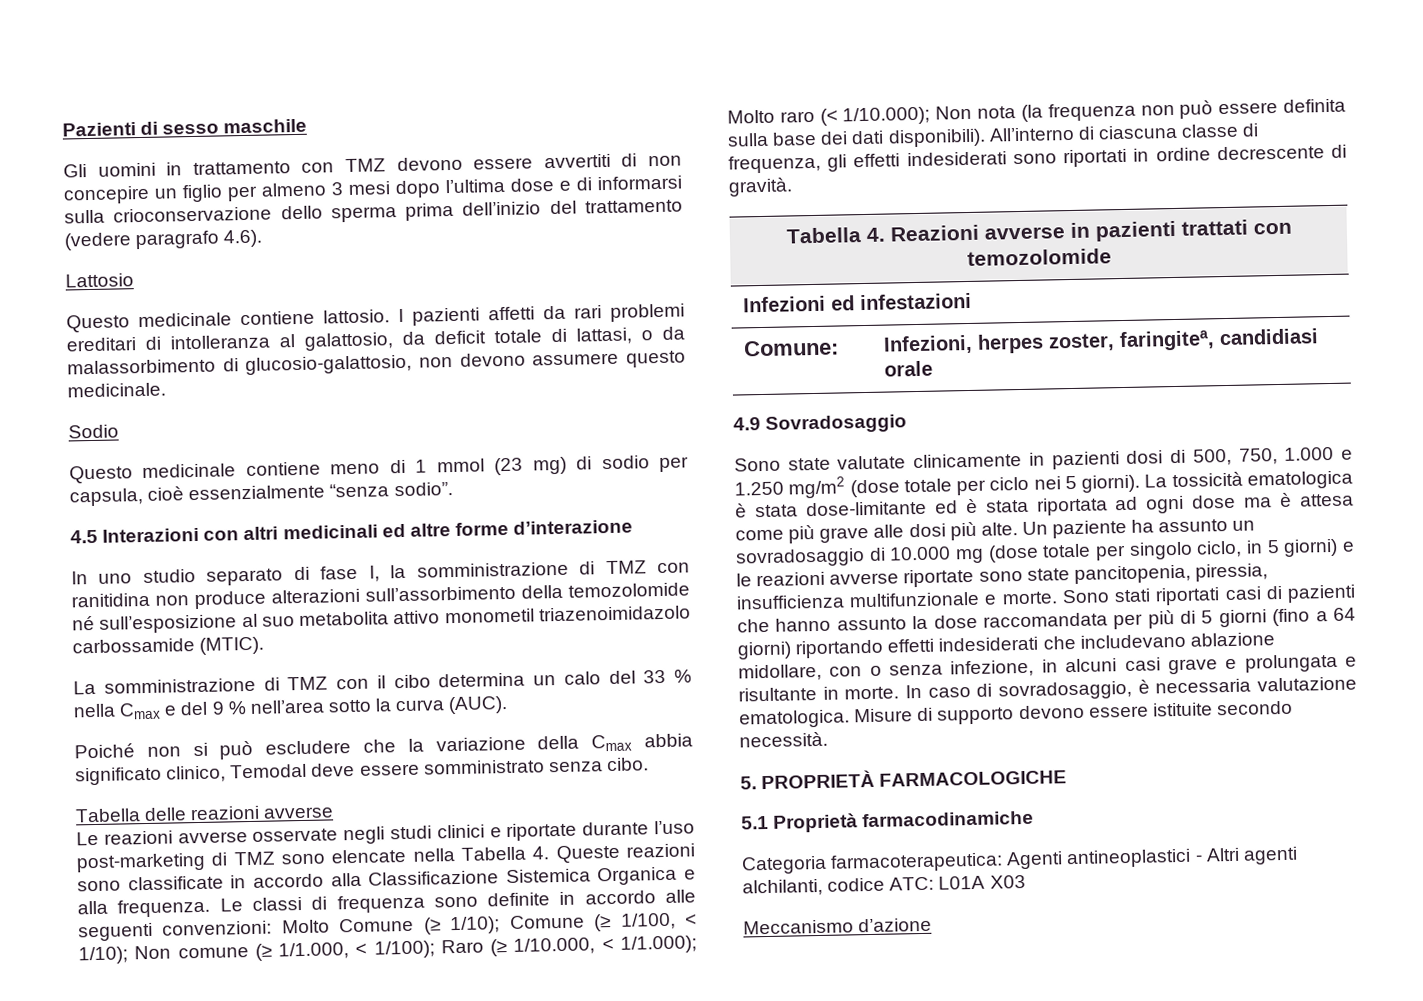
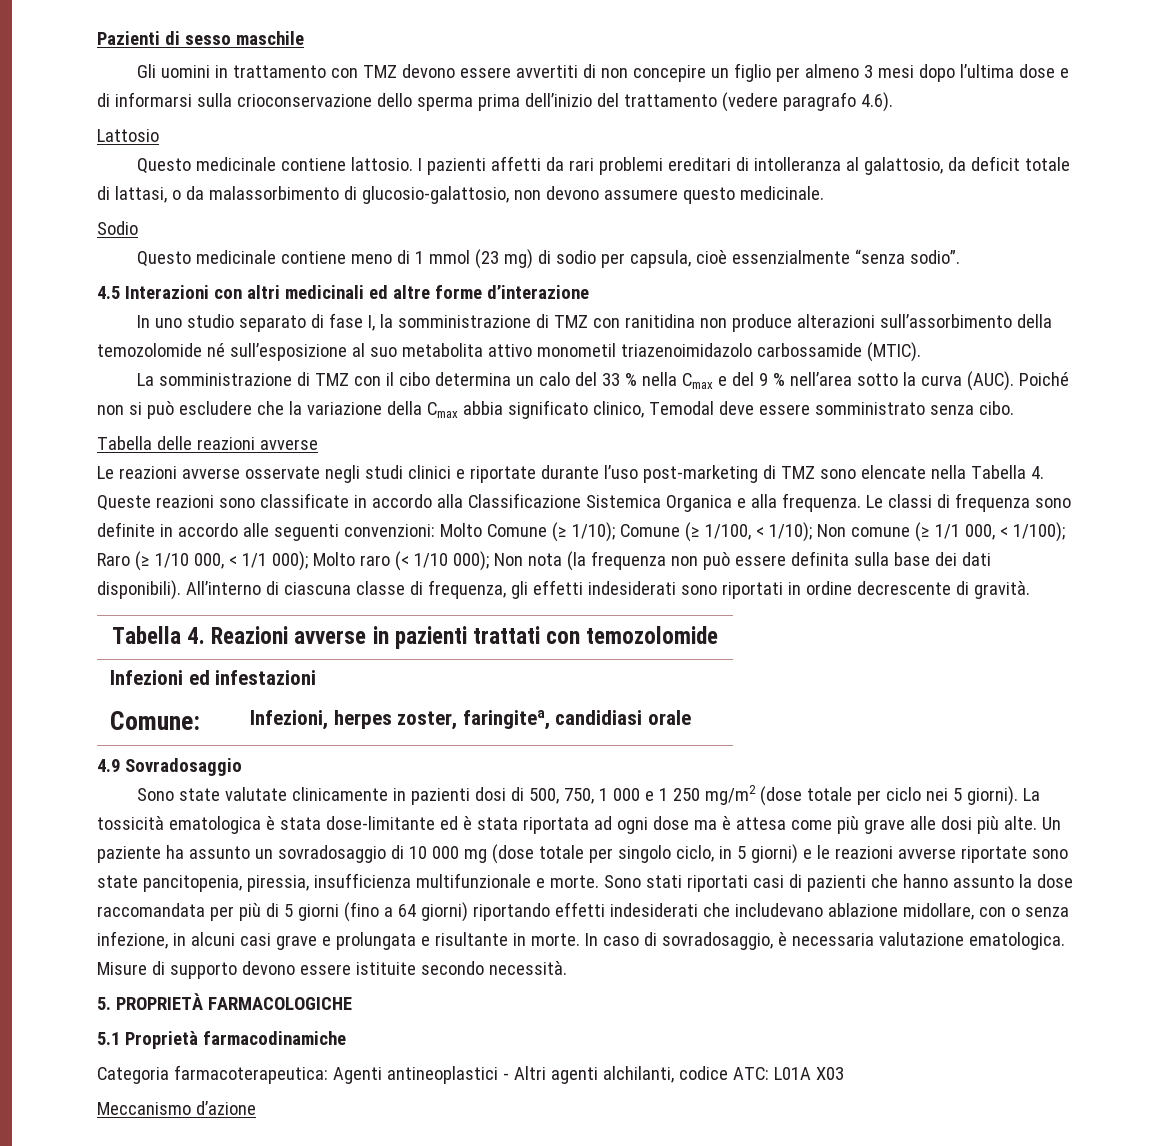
(509, 705) // -> (1015, 381) none
[278,942,350,960] 1/1.000, -> [934,524,995,540] 1/1 000,
[513,935,697,955] 1/10.000, < 1/1.000); -> [154,551,308,571] 1/10 000, < 1/1 000);
[842,106,931,126] 1/10.000); -> [413,551,489,571] 1/10 000);
[1284,446,1353,461] [734,481,784,496] 1.000 e 1.250 -> [599,788,701,801] 1 000 e 1 250
[889,546,952,561] 10.000 -> [408,846,459,859] 10 000

